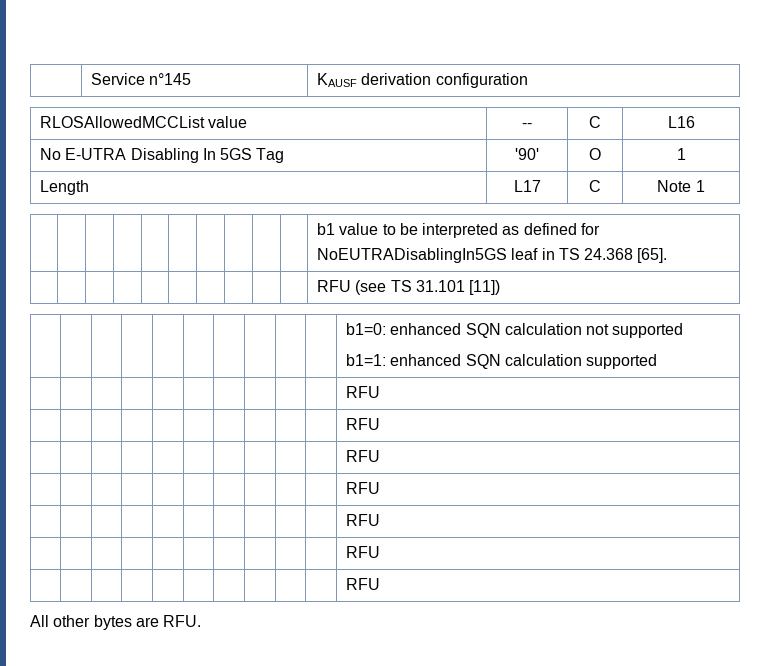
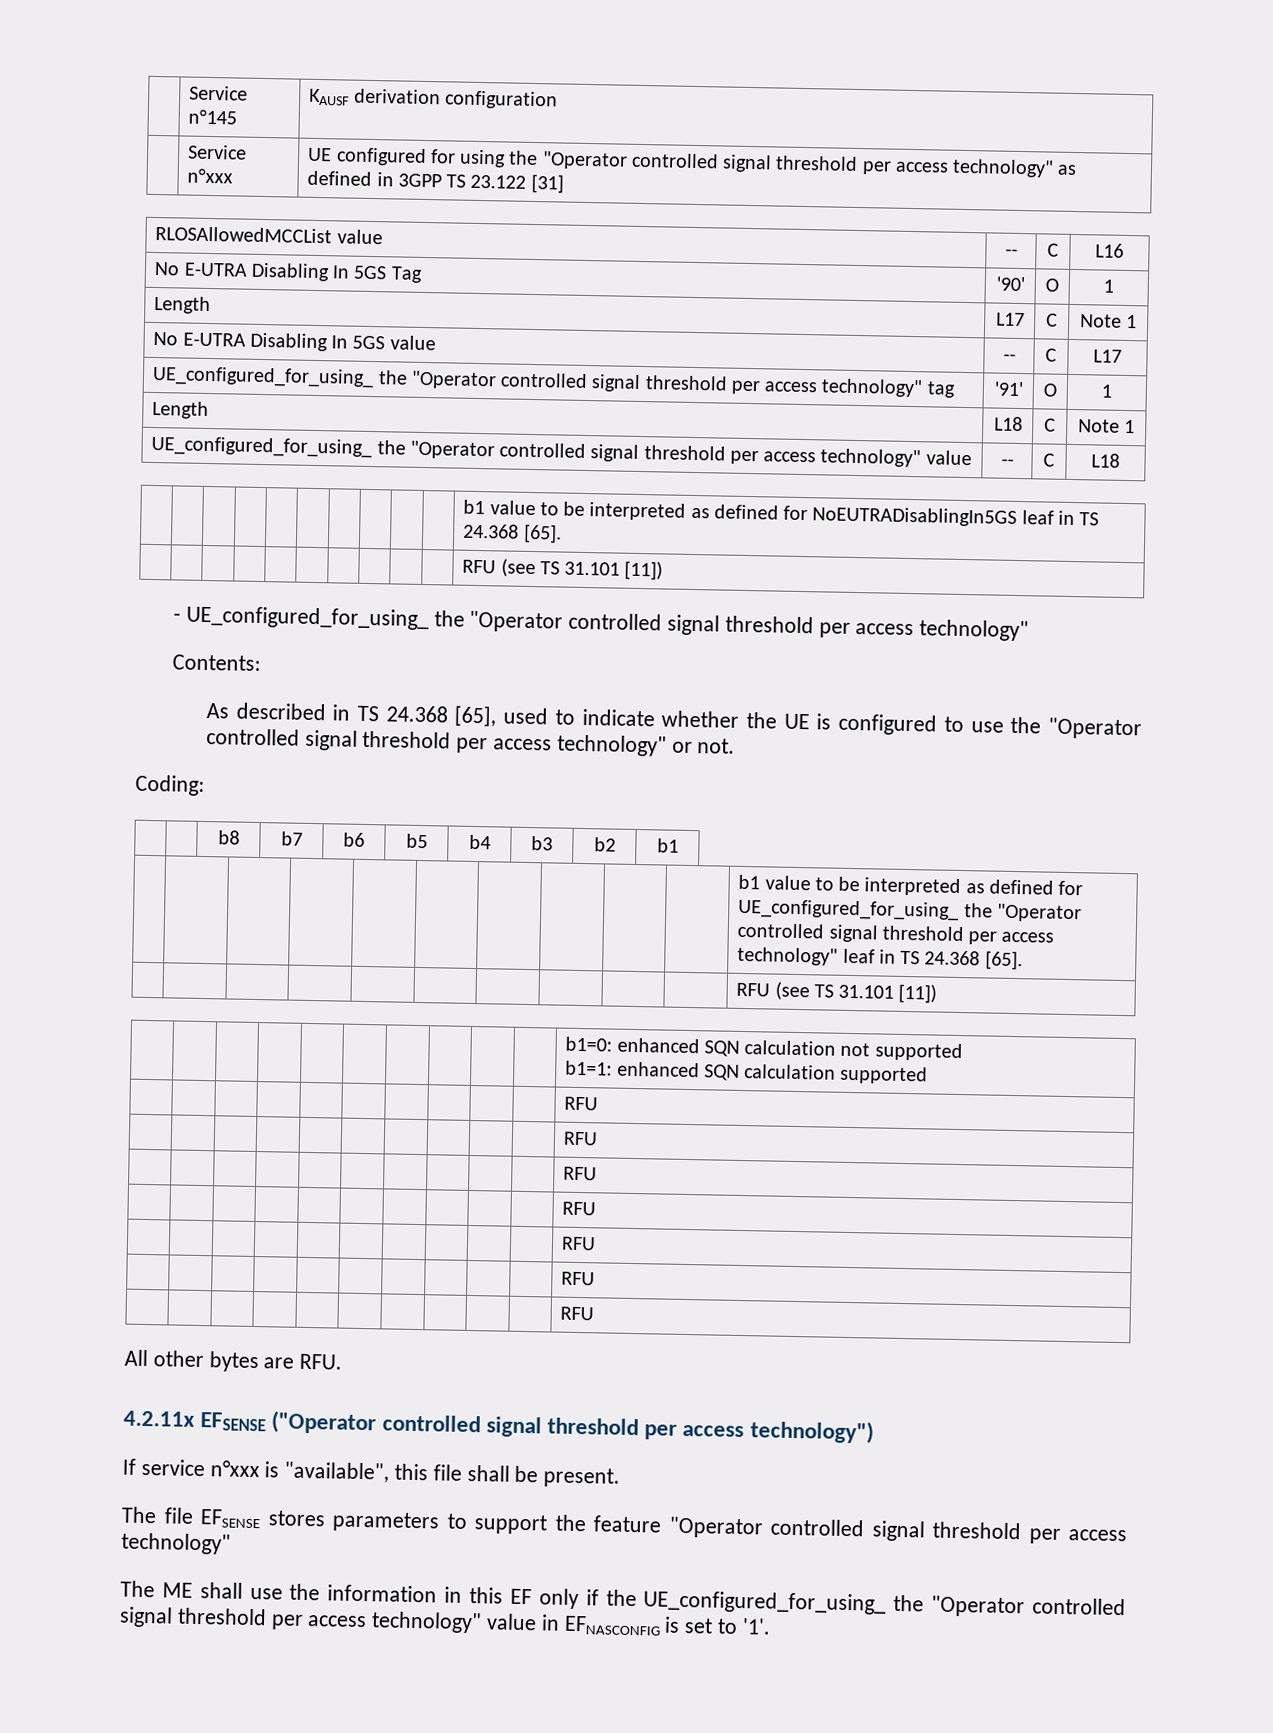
(528, 80) none -> [188,144,248,160] [187,168,234,184] [307,147,1078,178] [307,170,564,194] // | Service n°xxx | UE configured for using the "Operator controlled signal threshold per access technology" as defined in 3GPP TS 23.122 [31]
(705, 186) none -> [153,331,436,352] [1002,353,1016,361] [1045,348,1057,362] [1093,349,1122,363] [152,365,956,398] [993,381,1024,397] [1043,383,1058,397] [1101,384,1112,398] [152,400,210,420] [993,416,1023,432] [1044,418,1056,432] [1077,419,1136,434] [151,435,972,468] [1000,458,1014,466] [1043,453,1055,467] [1091,453,1120,468] // No E-UTRA Disabling In 5GS value | -- | C | L17 // UE_configured_for_using_ the "Operator controlled signal threshold per access technology" tag | '91' | O | 1 // Length | L18 | C | Note 1 // UE_configured_for_using_ the "Operator controlled signal threshold per access technology" value | -- | C | L18
(501, 287) none -> [172,605,1030,642] [171,654,261,672] [205,702,1143,740] [205,728,736,757] [135,774,205,796] [217,830,240,845] [280,831,303,846] [343,832,365,847] [405,833,428,849] [468,834,491,850] [531,836,553,851] [593,837,616,852] [656,838,679,853] [738,874,1084,897] [738,898,1082,923] [737,922,1055,945] [737,946,1023,971] [736,981,938,1004] // - UE_configured_for_using_ the "Operator controlled signal threshold per access technology" // Contents: // As described in TS 24.368 [65], used to indicate whether the UE is configured to use the "Operator controlled signal threshold per access technology" or not. // Coding: // | | b8 | b7 | b6 | b5 | b4 | b3 | b2 | b1 // | | | | | | | | | | b1 value to be interpreted as defined for UE_configured_for_using_ the "Operator controlled signal threshold per access technology" leaf in TS 24.368 [65]. // | | | | | | | | | | RFU (see TS 31.101 [11])
(202, 621) none -> [123,1410,874,1444] [122,1458,621,1488] [121,1506,1127,1544] [121,1532,231,1555] [120,1580,1126,1618] [119,1606,771,1636] // 4.2.11x EFSENSE ("Operator controlled signal threshold per access technology") // If service n°xxx is "available", this file shall be present. // The file EFSENSE stores parameters to support the feature "Operator controlled signal threshold per access technology" // The ME shall use the information in this EF only if the UE_configured_for_using_ the "Operator controlled signal threshold per access technology" value in EFNASCONFIG is set to '1'.

